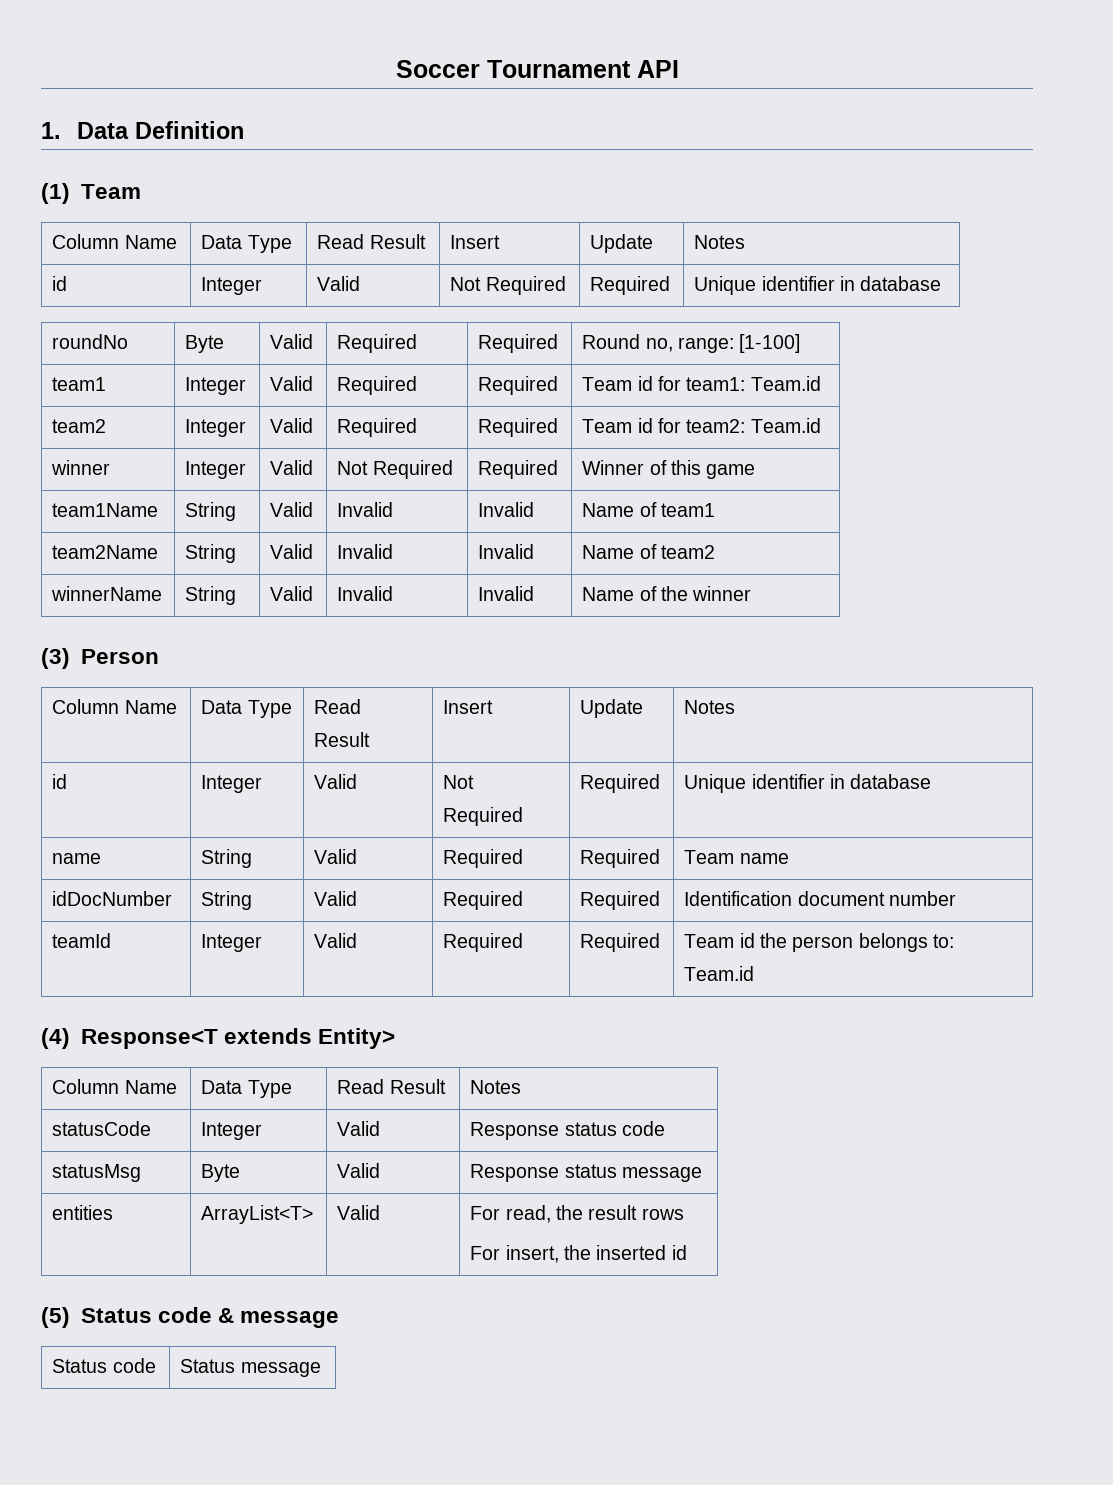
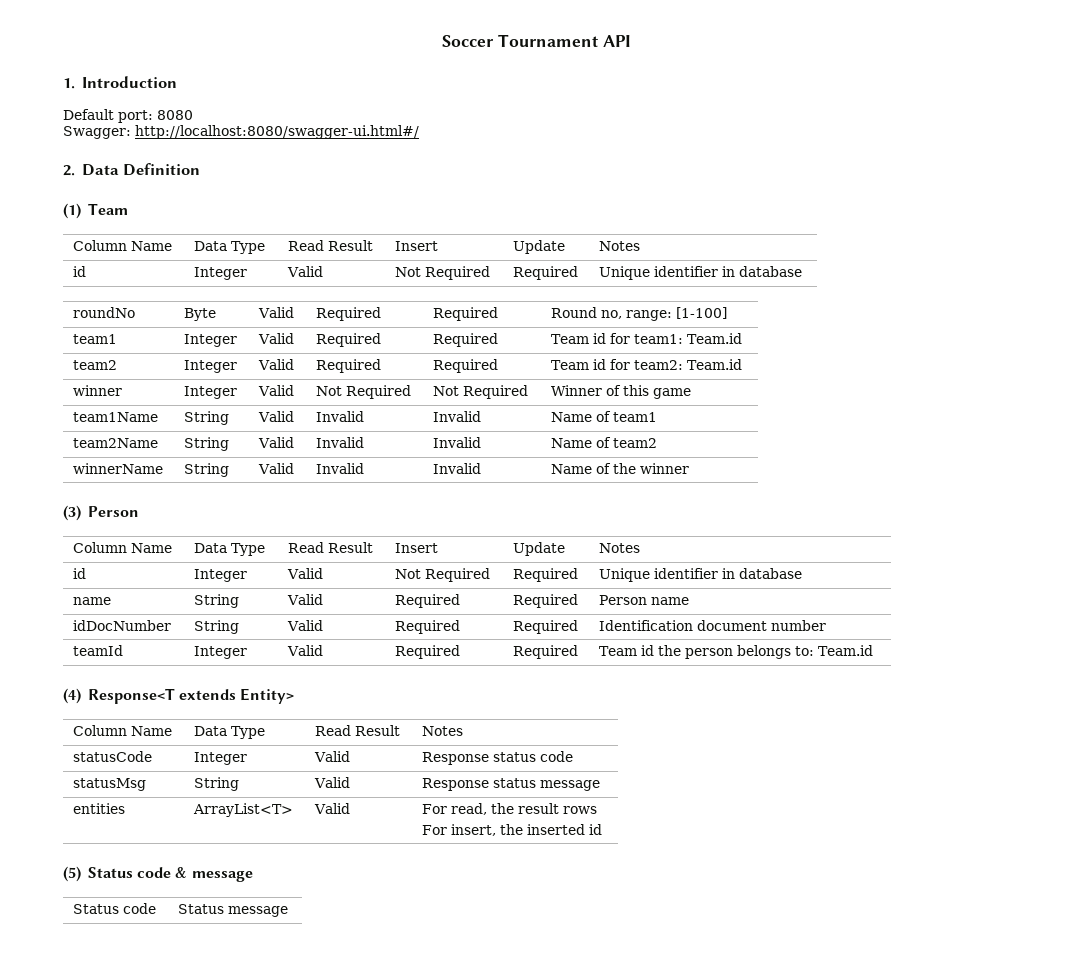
(61, 130) none -> [81,76,177,88] [63,109,193,123] [63,125,419,139] [63,165,75,176] Introduction // Default port: 8080 // Swagger: http://localhost:8080/swagger-ui.html#/ // 2.
(453, 469) none -> [433,386,460,396] Not
[684,850,735,864] Team -> [599,595,648,605] Person
[201,1164,241,1182] Byte -> [194,777,240,791] String

